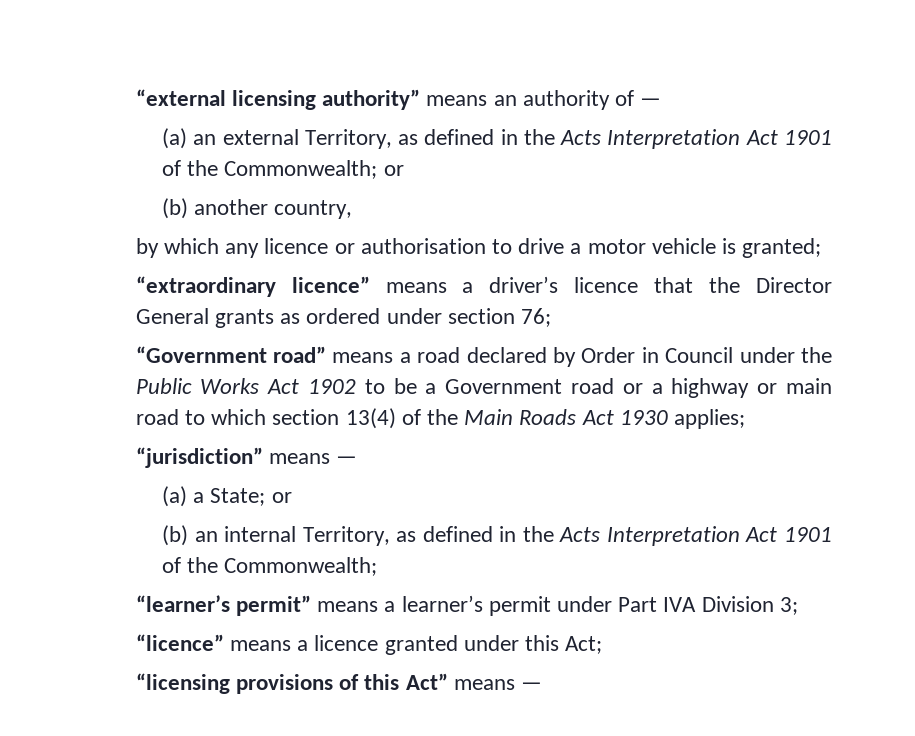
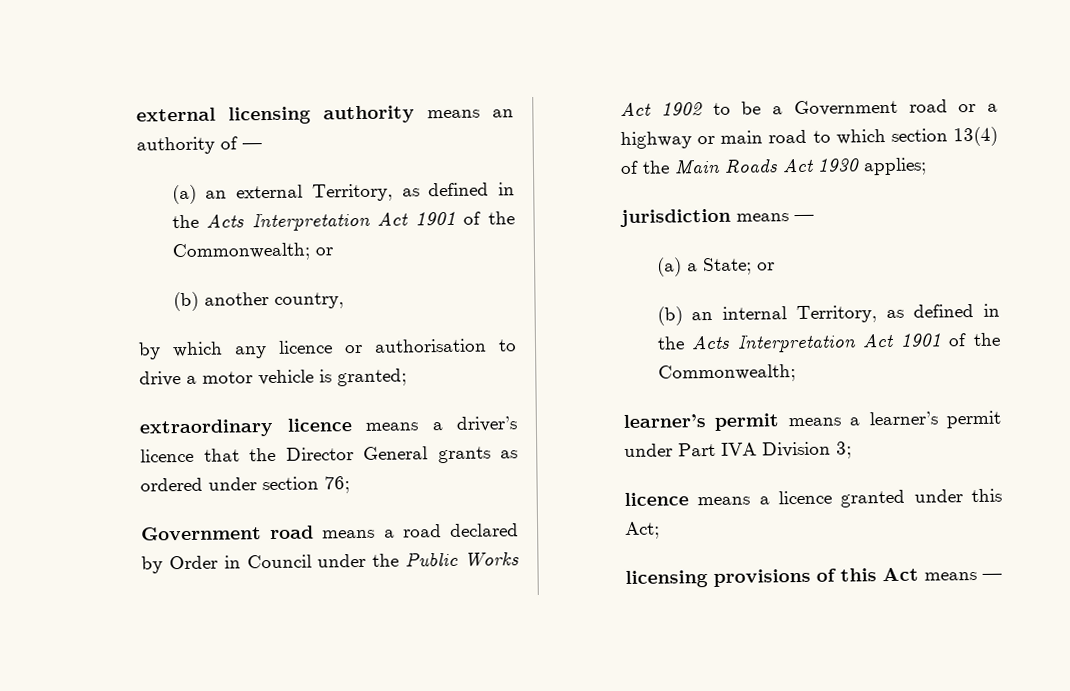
[135,89,421,110] “external licensing authority” -> [136,105,416,125] external licensing authority
[135,276,370,297] “extraordinary licence” -> [139,418,352,438] extraordinary licence
[135,346,327,363] “Government road” -> [141,525,315,541] Government road
[135,447,263,468] “jurisdiction” -> [619,208,732,228] jurisdiction
[135,595,311,616] “learner’s permit” -> [623,413,780,431] learner’s permit
[135,634,224,651] “licence” -> [624,492,690,506] licence
[135,673,230,694] “licensing -> [625,570,709,588] licensing
[405,673,448,690] Act” -> [882,567,920,582] Act

